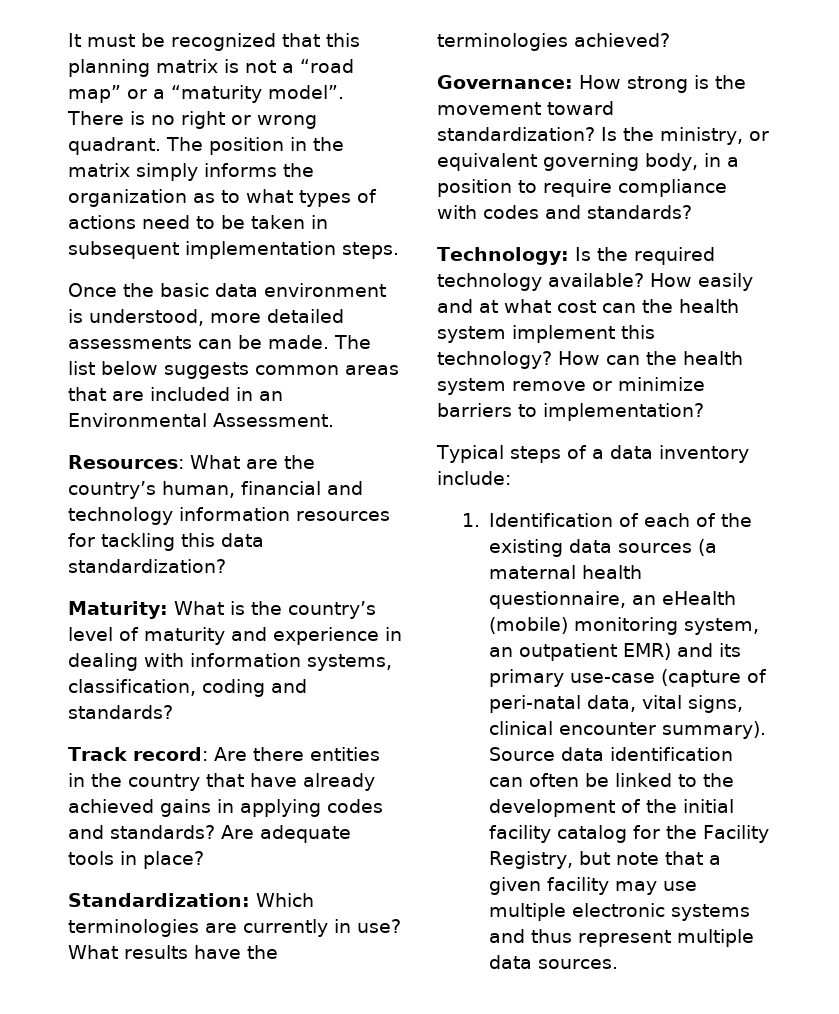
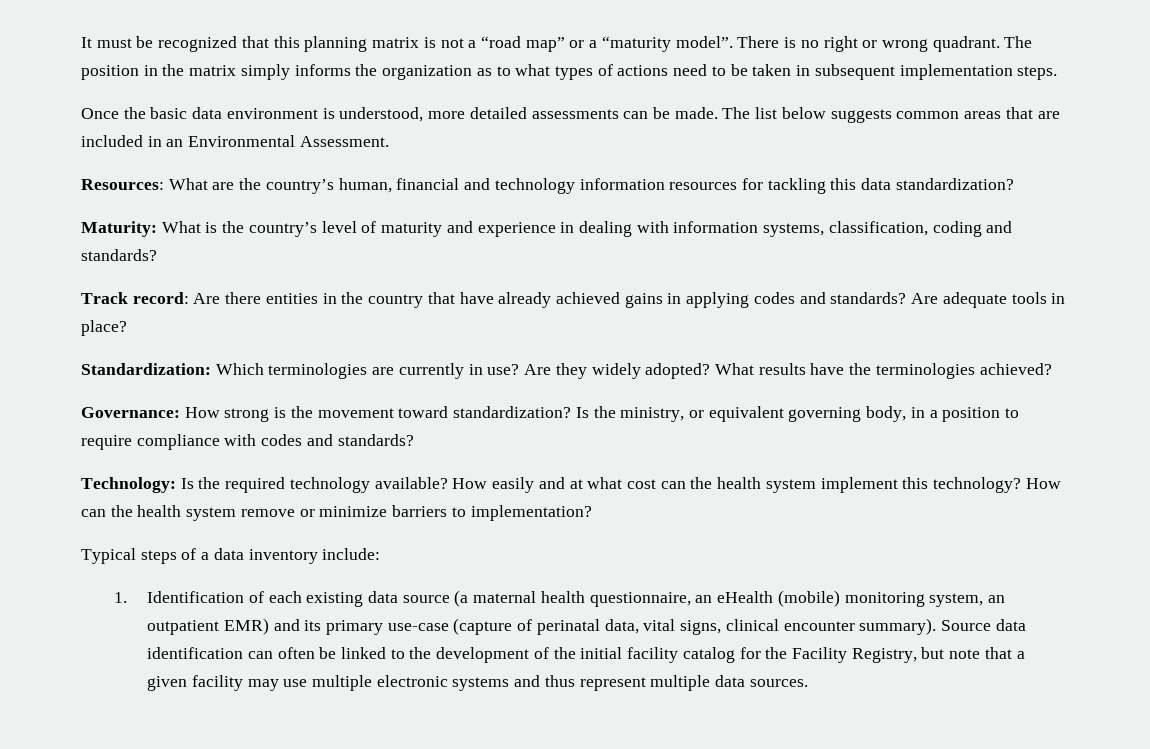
(401, 926) none -> [524,363,711,379] Are they widely adopted?
[696,513,753,527] of the -> (302, 597) none
[618,543,693,553] sources -> [402,595,450,603] source
[489,695,582,713] peri-natal -> [536,619,600,635] perinatal

